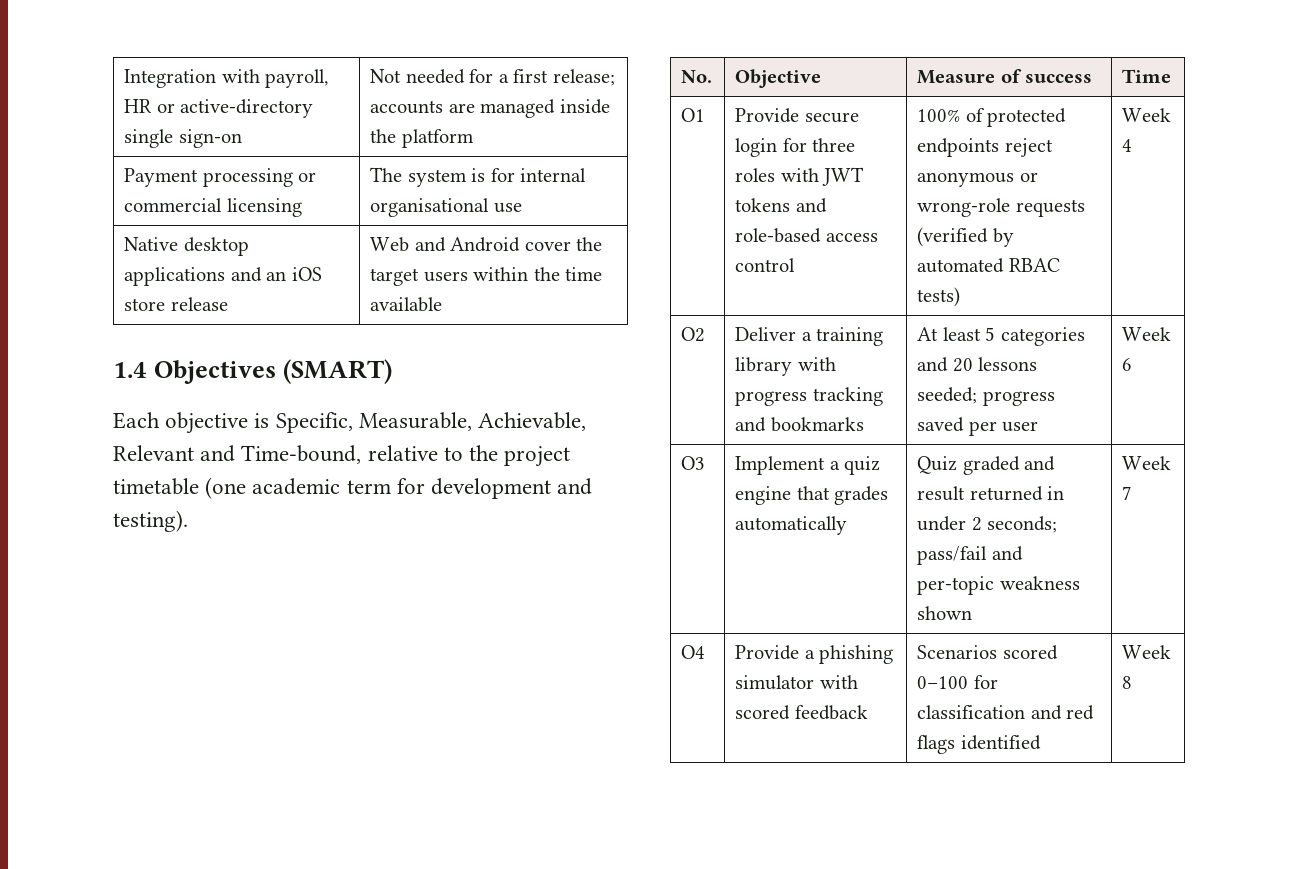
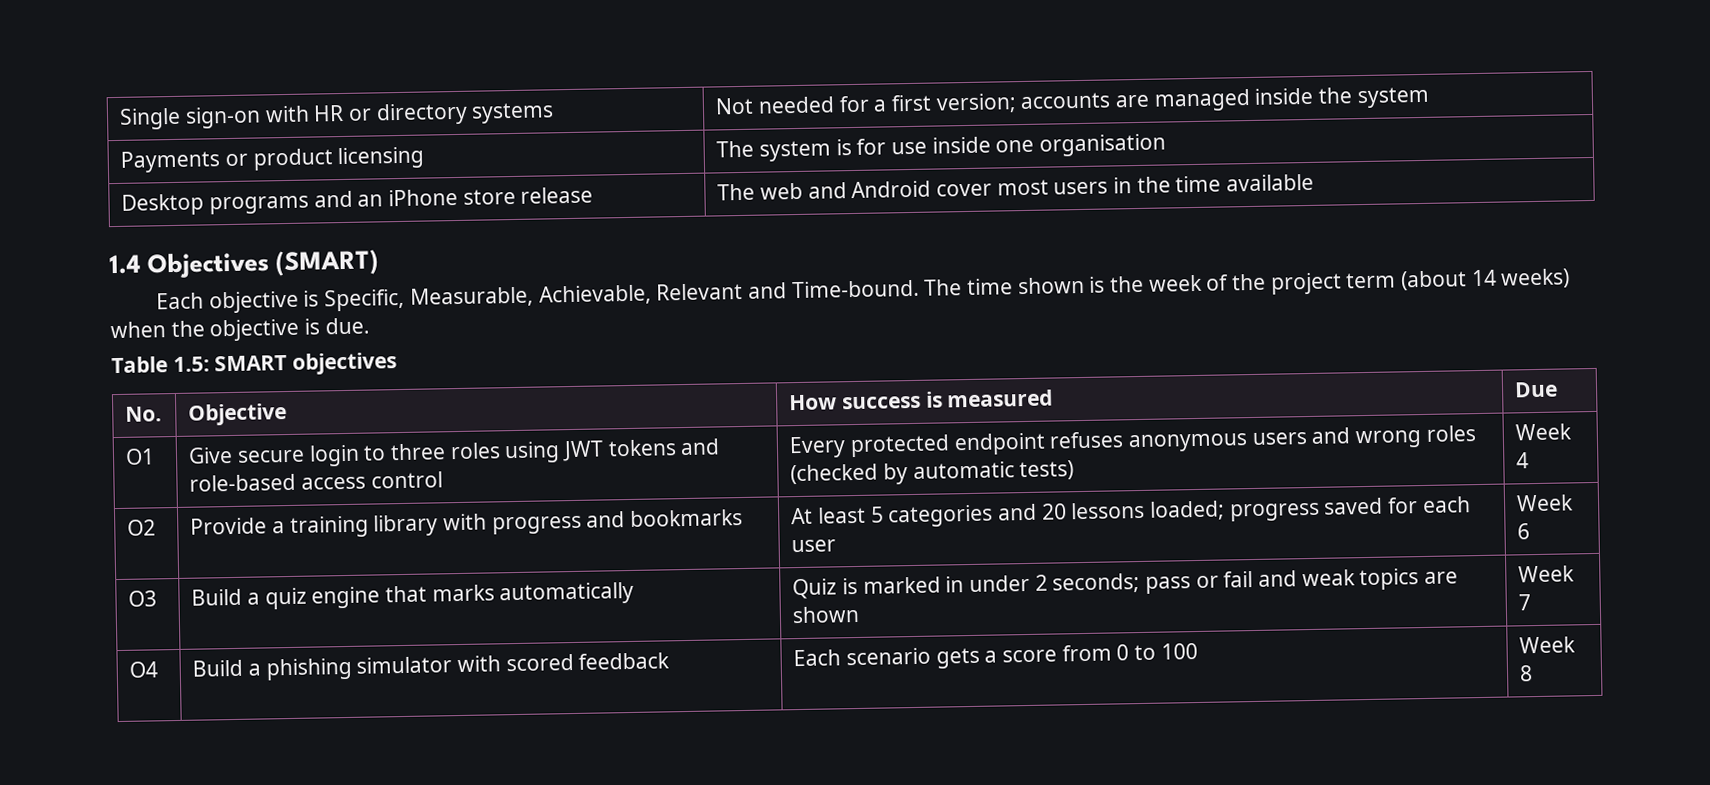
[124,69,330,88] [124,99,314,118] [124,129,242,148] Integration with payroll, HR or active-directory single sign-on -> [119,102,555,130] Single sign-on with HR or directory systems
[552,69,615,86] release; -> [935,93,1017,114] version;
[401,129,474,148] [124,168,317,187] [124,198,223,212] platform // Payment processing or commercial -> [1356,86,1430,109] [120,148,333,173] system // Payments or product
[520,168,587,182] [370,198,490,217] internal organisational -> (887, 146) none
[124,237,249,256] [124,267,226,286] // Native desktop applications -> [931,133,1166,157] [121,193,309,216] inside one organisation // Desktop programs
[291,267,322,281] iOS -> [387,188,458,207] iPhone
[370,237,410,252] Web -> [717,182,803,201] The web
[576,237,603,251] [370,267,529,286] the target users within -> [996,177,1132,196] most users in
[241,445,571,467] [113,477,593,499] [113,510,188,532] Time-bound, relative to the project timetable (one academic term for development and testing). -> [791,268,1571,299] [110,317,370,342] [111,352,398,375] Time-bound. The time shown is the week of the project term (about 14 weeks) when the objective is due. // Table 1.5: SMART objectives
[917,69,1022,84] Measure of -> [789,394,838,411] How
[1122,69,1172,83] | Time -> [924,389,1054,408] [1514,381,1559,398] is measured | Due
[735,108,800,123] Provide -> [188,446,234,464] Give
[782,138,807,152] for -> [363,445,387,461] to
[780,168,819,182] with -> [504,441,561,464] using
[917,108,1067,127] [917,138,1053,157] [917,172,1038,187] [917,198,1085,217] [917,227,1014,247] [917,258,1060,273] 100% of protected endpoints reject anonymous or wrong-role requests (verified by automated RBAC -> [789,425,1476,459] [790,461,1015,485] Every protected endpoint refuses anonymous users and wrong roles (checked by automatic
[735,327,797,341] Deliver -> [190,517,268,535] Provide
[812,387,883,406] tracking -> (582, 525) none
[917,387,978,404] seeded; -> [1148,500,1225,521] loaded;
[968,421,997,436] per -> [1386,496,1471,514] for each
[735,456,826,475] Implement -> [191,588,243,606] Build
[834,486,889,505] grades -> [431,584,495,602] marks
[962,456,1056,475] [917,486,1065,501] [917,516,1058,533] [917,546,1023,565] [917,576,1080,595] graded and result returned in under 2 seconds; pass/fail and per-topic weakness -> [841,568,1458,595] is marked in under 2 seconds; pass or fail and weak topics are
[735,645,800,660] Provide -> [192,659,244,677] Build
[917,645,1058,660] [917,675,998,689] [917,705,1095,720] [917,735,1041,754] Scenarios scored 0–100 for classification and red flags identified -> [793,643,1198,669] Each scenario gets a score from 0 to 100

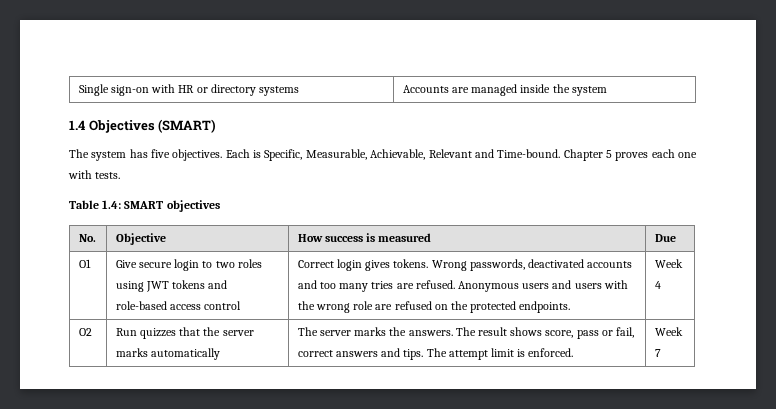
[715,92,1112,115] Not needed for a first version; accounts -> [402,85,449,93] Accounts
[120,146,425,173] [716,133,1166,162] [121,186,594,216] [717,173,1314,201] [109,249,380,279] [156,290,299,314] // Payments or product licensing | The system is for use inside one organisation // Desktop programs and an iPhone store release | The web and Android cover most users in the time available // 1.4 Objectives (SMART) // Each objective -> [69,119,217,133] [69,149,250,161] // 1.4 Objectives (SMART) // The system has five objectives. Each
[924,268,1571,296] [110,317,370,342] The time shown is the week of the project term (about 14 weeks) when the objective is due. -> [563,149,698,161] [68,170,121,179] Chapter 5 proves each one with tests.
[172,356,210,373] 1.5: -> [102,200,122,209] 1.4:
[389,443,446,461] three -> [215,261,235,268] two
[789,425,1476,459] [790,460,1075,485] [1515,423,1573,441] [1516,452,1530,469] [127,519,157,536] [190,509,743,538] [791,496,1471,528] [791,539,837,553] [1516,494,1575,512] [1517,523,1531,540] [128,590,158,607] [191,581,635,610] [792,568,1458,600] [792,605,861,624] [1518,565,1576,583] [1518,594,1532,611] [129,661,159,678] [192,652,671,681] [793,643,1198,669] [1519,636,1577,654] [1519,665,1534,682] Every protected endpoint refuses anonymous users and wrong roles (checked by automatic tests) | Week 4 // O2 | Provide a training library with progress and bookmarks | At least 5 categories and 20 lessons loaded; progress saved for each user | Week 6 // O3 | Build a quiz engine that marks automatically | Quiz is marked in under 2 seconds; pass or fail and weak topics are shown | Week 7 // O4 | Build a phishing simulator with scored feedback | Each scenario gets a score from 0 to 100 | Week 8 -> [297,259,633,271] [297,280,628,292] [297,301,571,313] [654,259,683,268] [654,281,661,289] [78,328,92,336] [115,327,254,339] [115,348,220,360] [297,327,635,339] [297,348,574,360] [654,327,683,336] [654,349,661,357] Correct login gives tokens. Wrong passwords, deactivated accounts and too many tries are refused. Anonymous users and users with the wrong role are refused on the protected endpoints. | Week 4 // O2 | Run quizzes that the server marks automatically | The server marks the answers. The result shows score, pass or fail, correct answers and tips. The attempt limit is enforced. | Week 7

